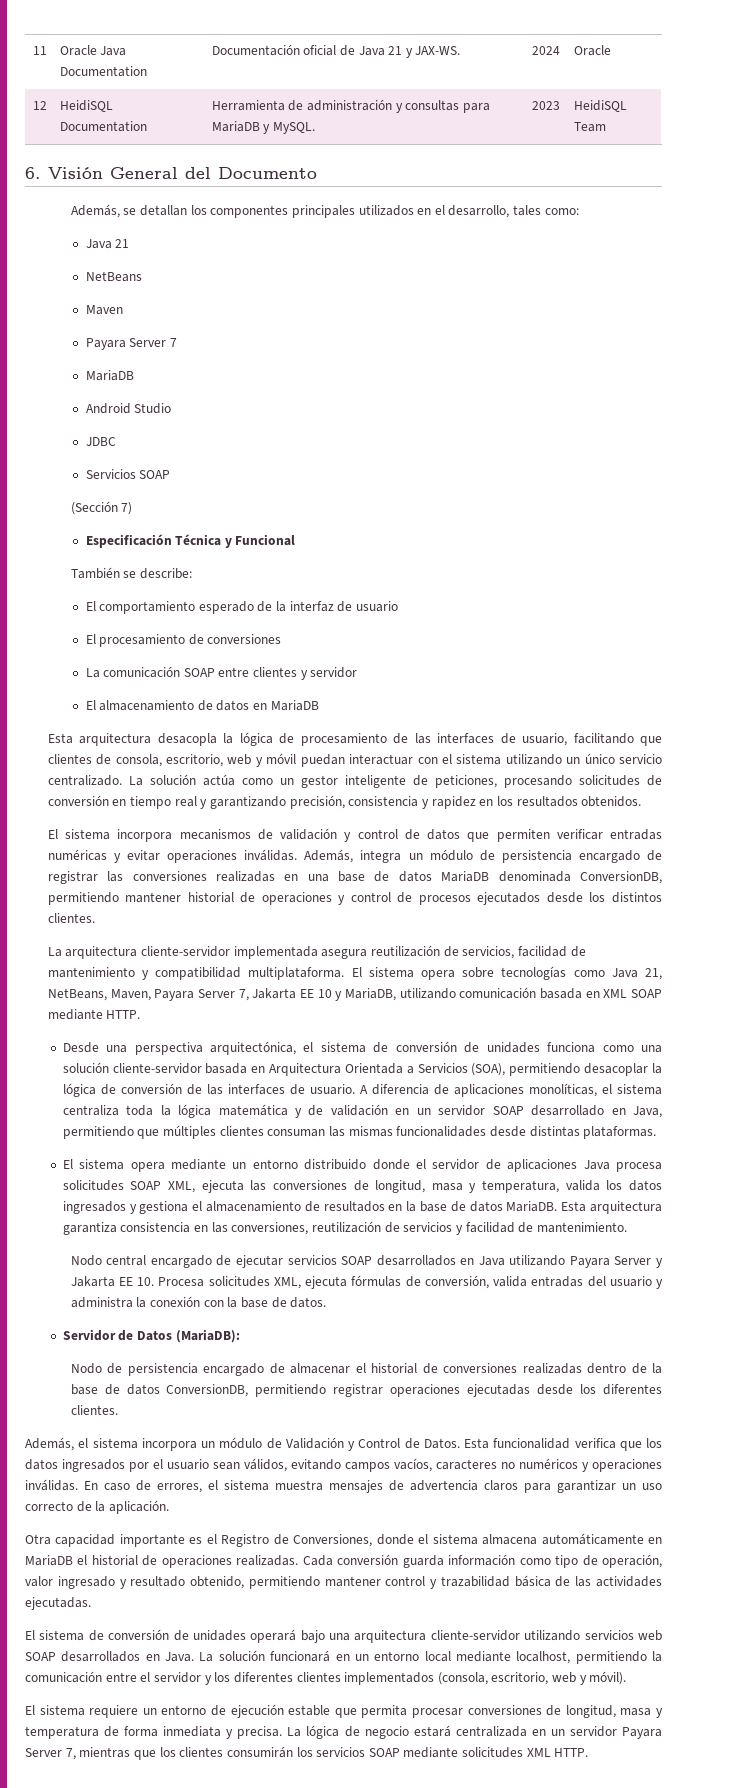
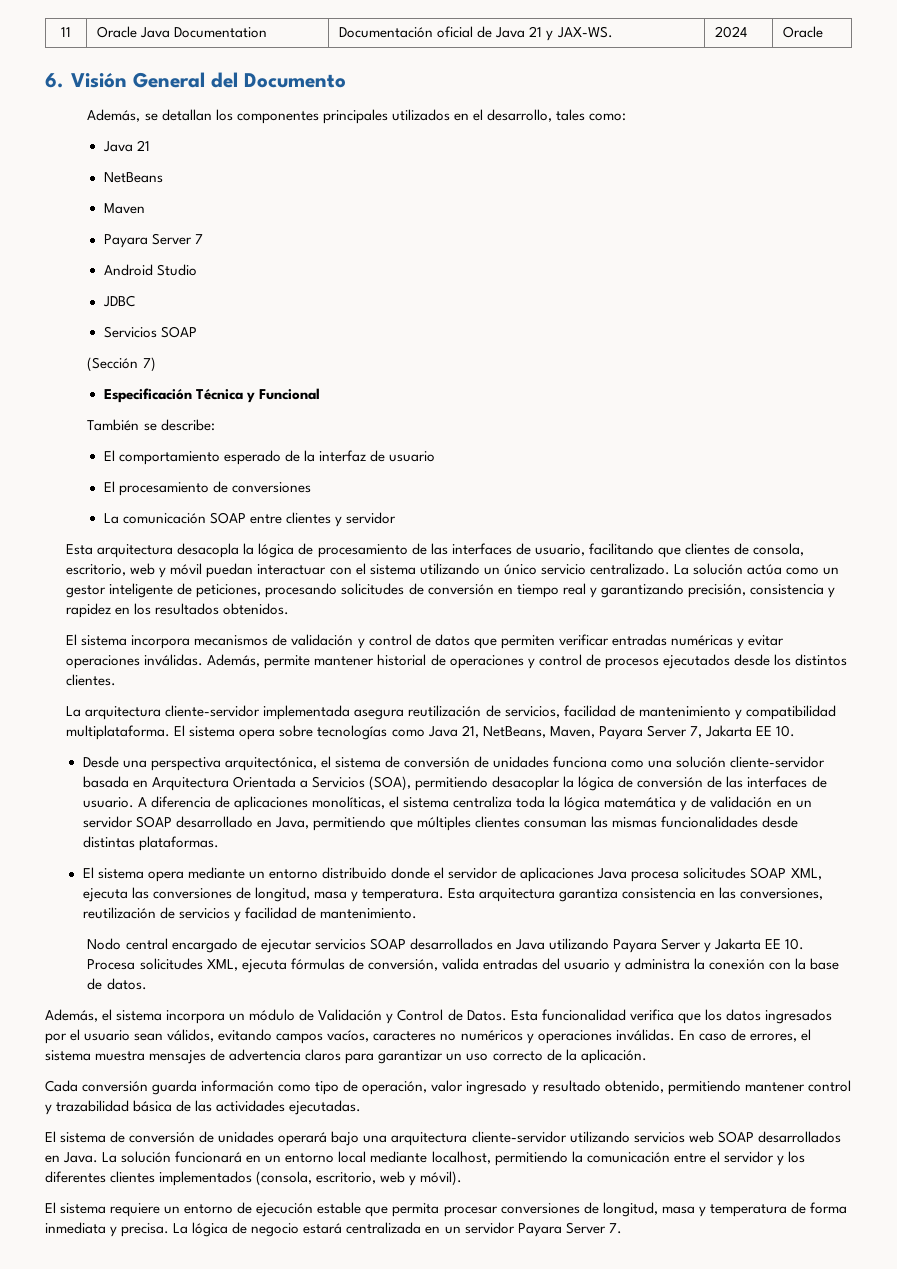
[32,101,47,110] [59,100,113,112] [59,121,147,132] [211,99,490,113] [211,121,315,134] [531,101,560,110] [573,100,627,112] [573,122,606,132] // 12 | HeidiSQL Documentation | Herramienta de administración y consultas para MariaDB y MySQL. | 2023 | HeidiSQL Team -> (824, 32) none
[85,370,134,381] // MariaDB -> (204, 239) none
[85,700,319,711] // El almacenamiento de datos en MariaDB -> (397, 518) none
[360,849,663,863] [47,871,662,884] [47,892,119,905] integra un módulo de persistencia encargado de registrar las conversiones realizadas en una base de datos MariaDB denominada ConversionDB, permitiendo -> [264,655,311,669] permite
[317,987,663,1001] [47,1009,141,1020] 10 y MariaDB, utilizando comunicación basada en XML SOAP mediante HTTP. -> [776,725,796,737] 10.
[482,1180,662,1193] [62,1201,558,1214] temperatura, valida los datos ingresados y gestiona el almacenamiento de resultados en la base de datos MariaDB. -> [362,889,445,902] temperatura.
[62,1329,240,1343] [70,1363,662,1376] [70,1384,662,1397] [70,1405,118,1415] // Servidor de Datos (MariaDB): // Nodo de persistencia encargado de almacenar el historial de conversiones realizadas dentro de la base de datos ConversionDB, permitiendo registrar operaciones ejecutadas desde los diferentes clientes. -> (147, 984) none
[25,1533,662,1547] [25,1555,299,1568] Otra capacidad importante es el Registro de Conversiones, donde el sistema almacena automáticamente en MariaDB el historial de operaciones realizadas. -> (647, 1056) none
[65,1746,589,1760] 7, mientras que los clientes consumirán los servicios SOAP mediante solicitudes XML HTTP. -> [608,1223,622,1234] 7.

